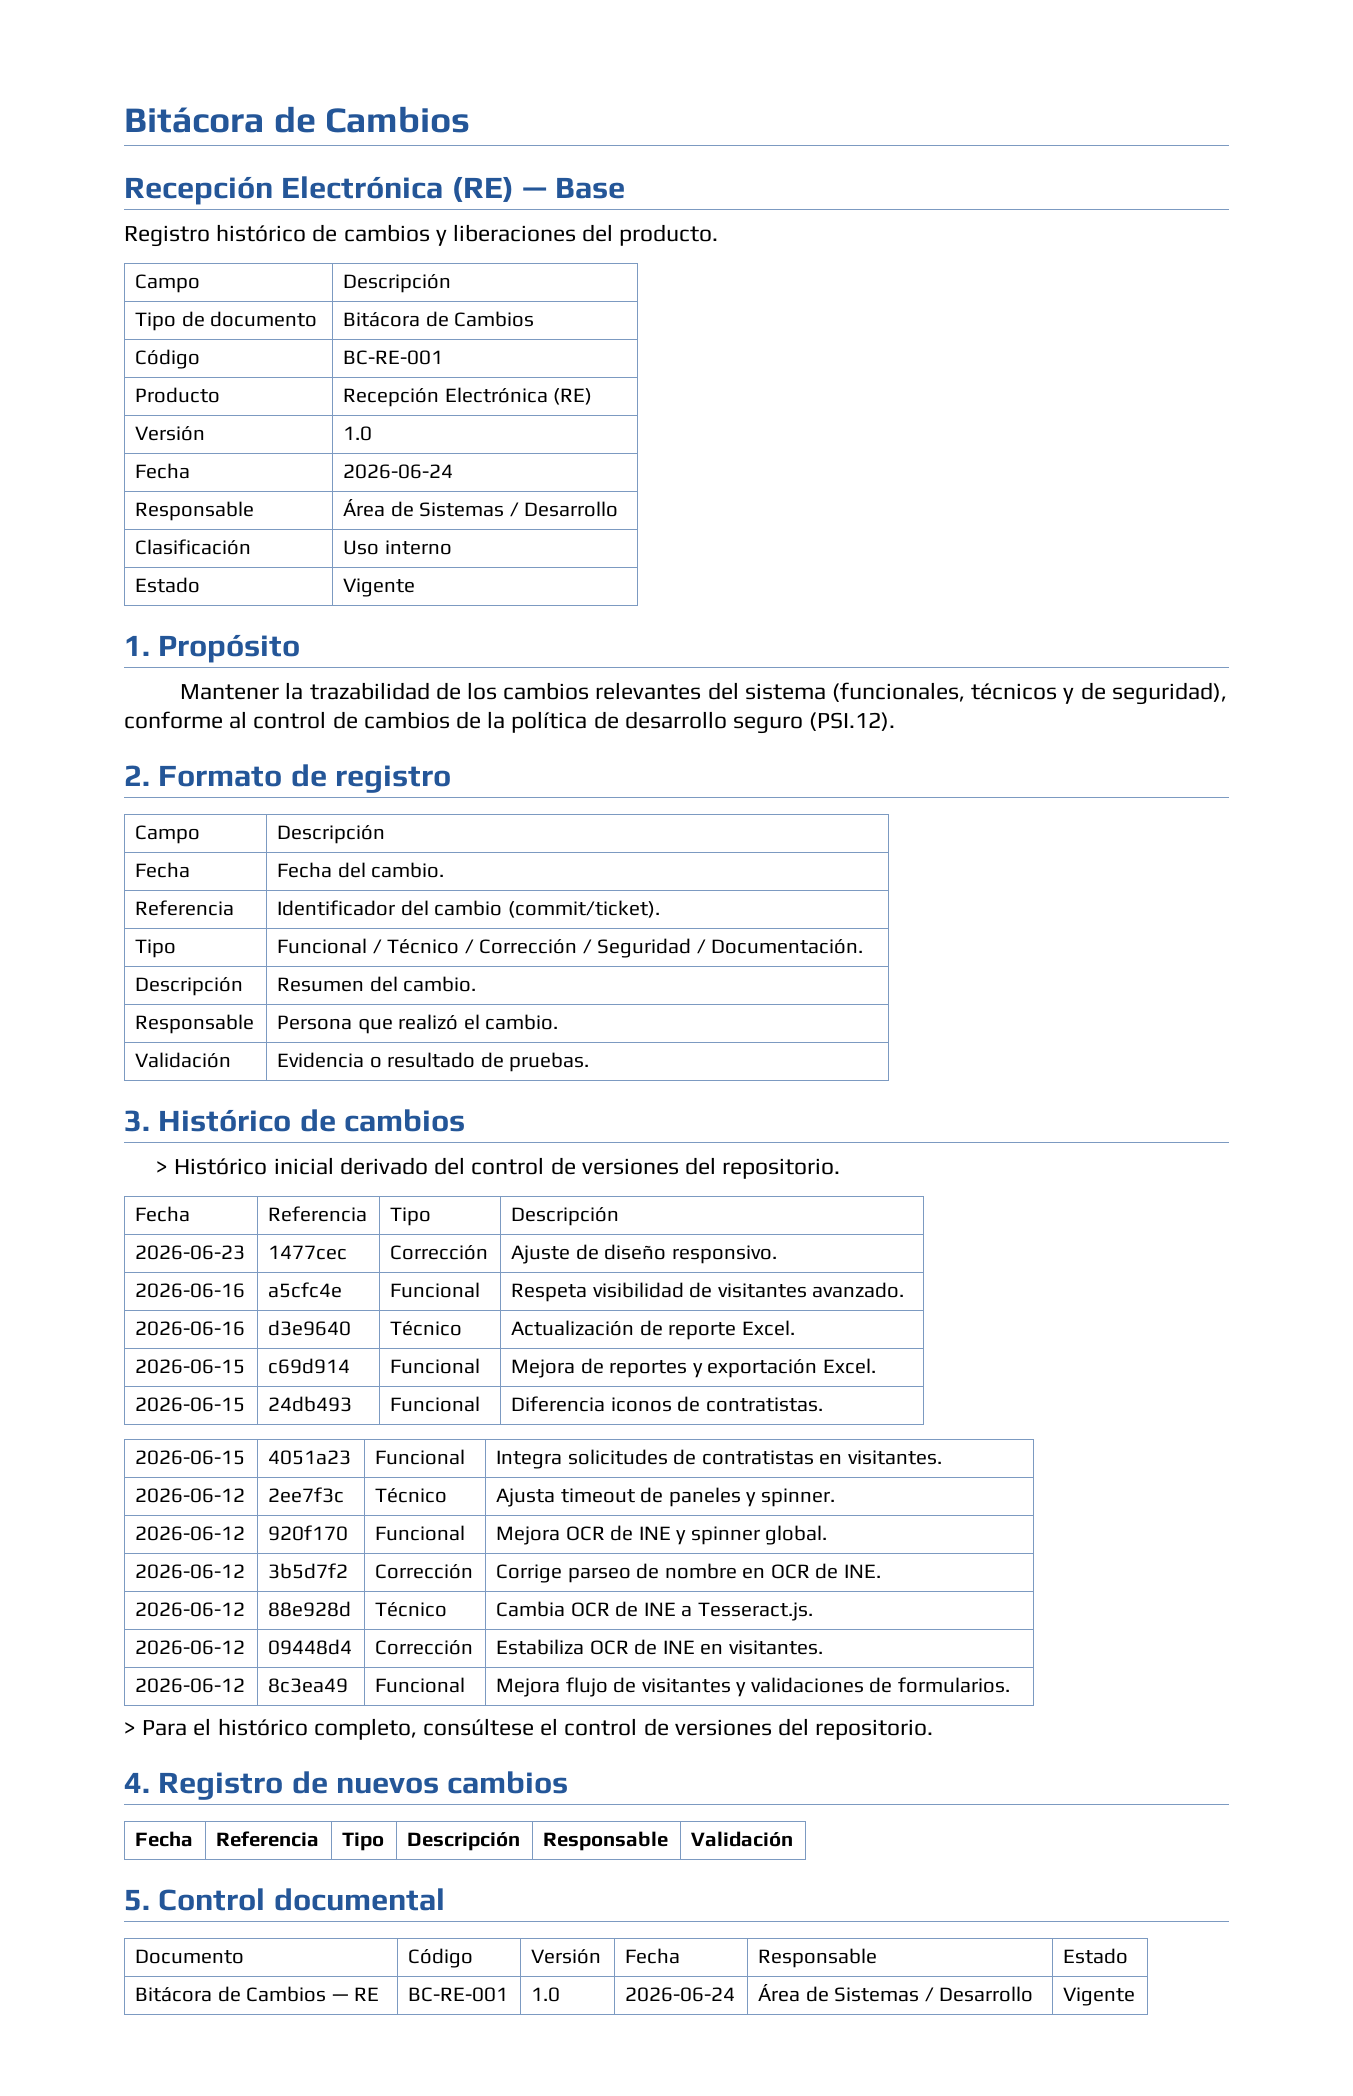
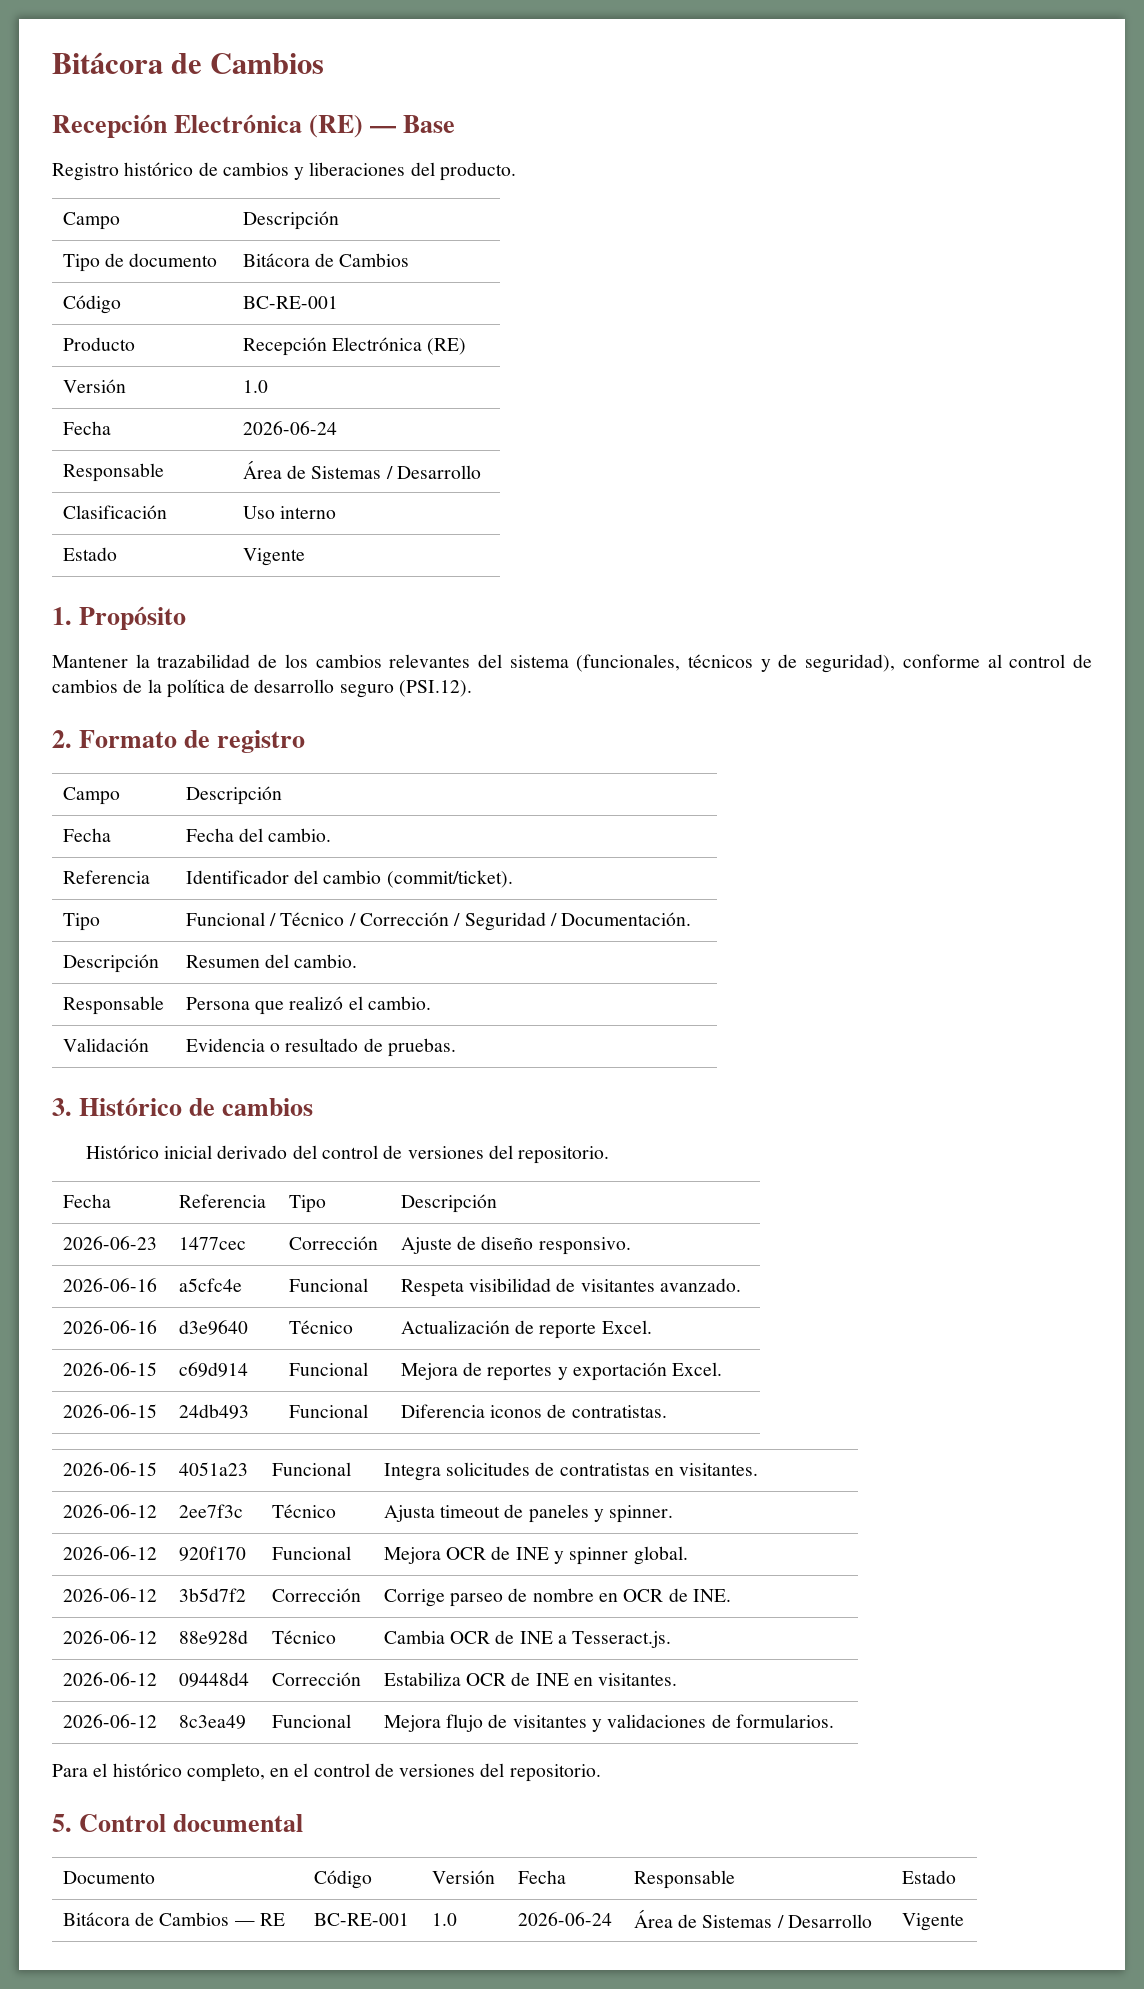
[156,1161,169,1174] > -> (314, 1107) none
[124,1722,136,1735] > -> (834, 1721) none
[423,1718,535,1736] consúltese -> [270,1768,290,1777] en
[124,1771,569,1800] [135,1831,194,1847] [216,1831,320,1847] [342,1832,385,1851] [407,1832,521,1851] [543,1831,669,1851] [691,1831,794,1847] // 4. Registro de nuevos cambios // Fecha | Referencia | Tipo | Descripción | Responsable | Validación -> (601, 1773) none

